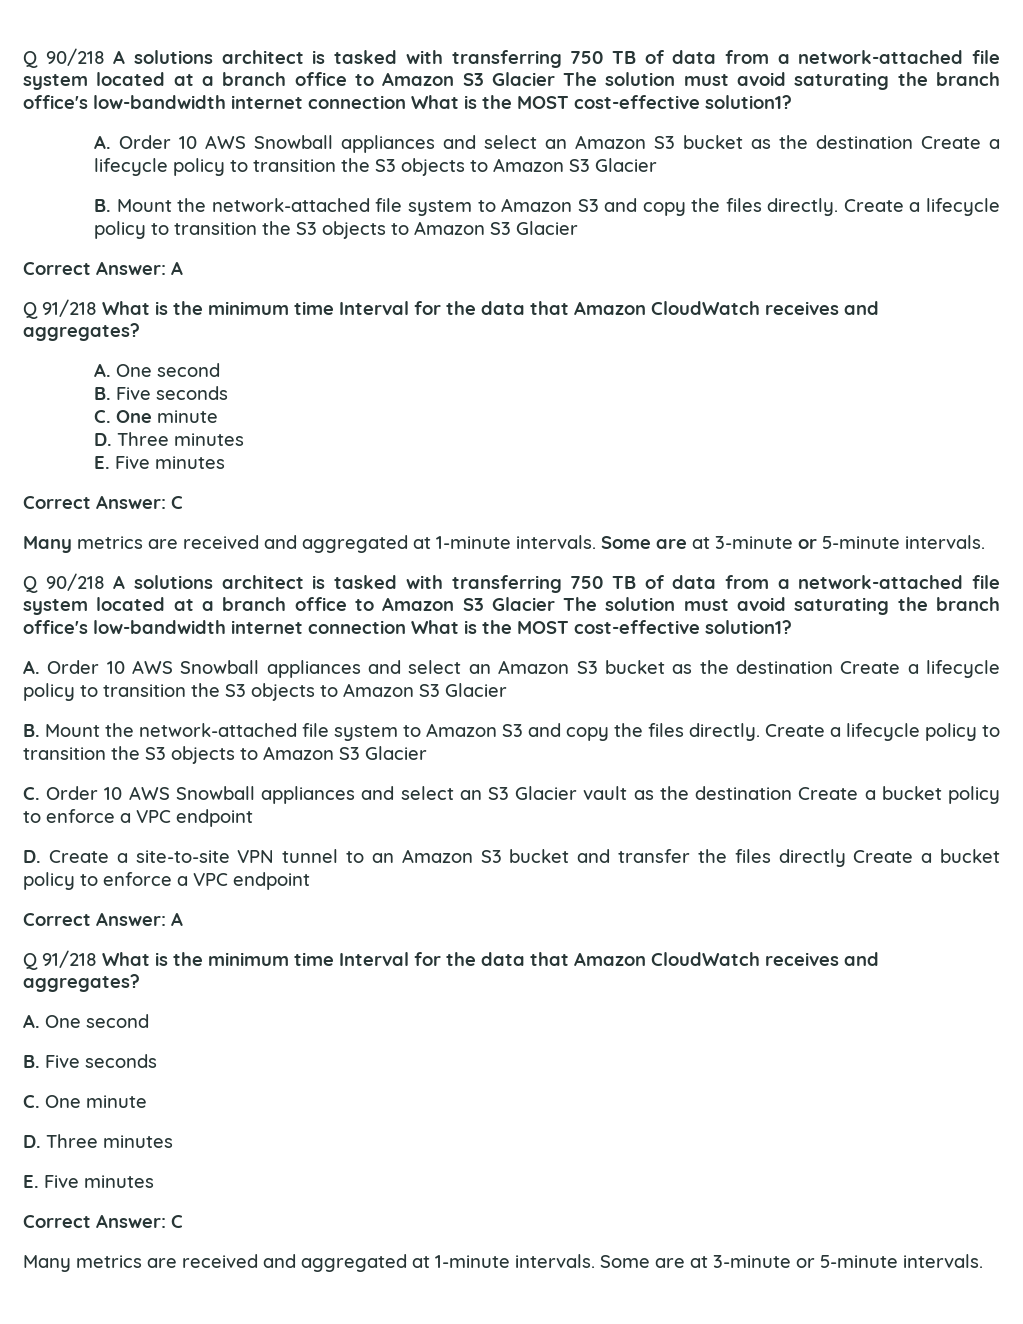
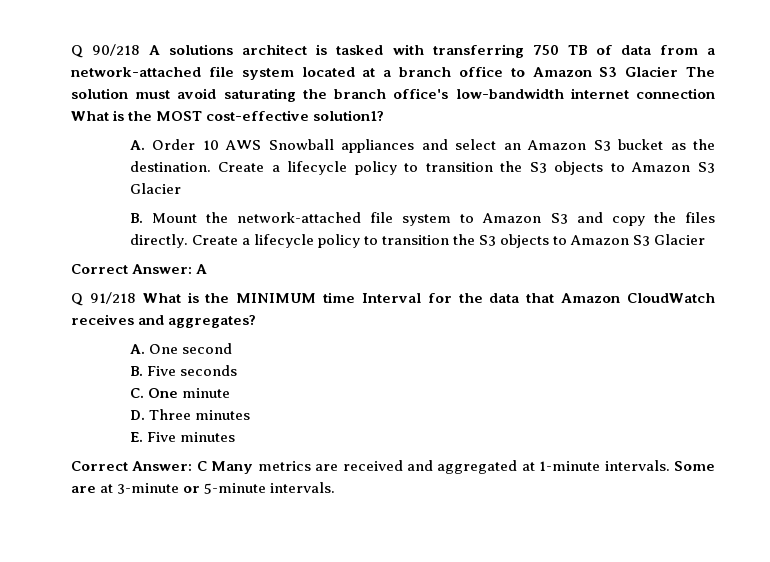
[816,135,914,149] destination -> [129,161,211,172] destination.
[208,301,289,315] minimum -> [236,293,317,303] MINIMUM
(183, 502) // -> (207, 466) none
[23,573,1000,593] [23,597,1000,615] [23,620,792,634] [23,660,1001,678] [23,683,507,701] [23,723,1000,741] [23,746,427,764] [23,786,1000,804] [23,809,253,827] [23,849,1001,867] [23,872,310,890] [23,912,183,926] [23,950,879,970] [23,974,140,992] [23,1014,149,1028] [23,1054,157,1068] [23,1095,147,1108] [23,1134,173,1148] [23,1175,154,1188] [23,1214,183,1228] [23,1254,983,1272] // Q 90/218 A solutions architect is tasked with transferring 750 TB of data from a network-attached file system located at a branch office to Amazon S3 Glacier The solution must avoid saturating the branch office's low-bandwidth internet connection What is the MOST cost-effective solution1? // A. Order 10 AWS Snowball appliances and select an Amazon S3 bucket as the destination Create a lifecycle policy to transition the S3 objects to Amazon S3 Glacier // B. Mount the network-attached file system to Amazon S3 and copy the files directly. Create a lifecycle policy to transition the S3 objects to Amazon S3 Glacier // C. Order 10 AWS Snowball appliances and select an S3 Glacier vault as the destination Create a bucket policy to enforce a VPC endpoint // D. Create a site-to-site VPN tunnel to an Amazon S3 bucket and transfer the files directly Create a bucket policy to enforce a VPC endpoint // Correct Answer: A // Q 91/218 What is the minimum time Interval for the data that Amazon CloudWatch receives and aggregates? // A. One second // B. Five seconds // C. One minute // D. Three minutes // E. Five minutes // Correct Answer: C // Many metrics are received and aggregated at 1-minute intervals. Some are at 3-minute or 5-minute intervals. -> (336, 487) none

